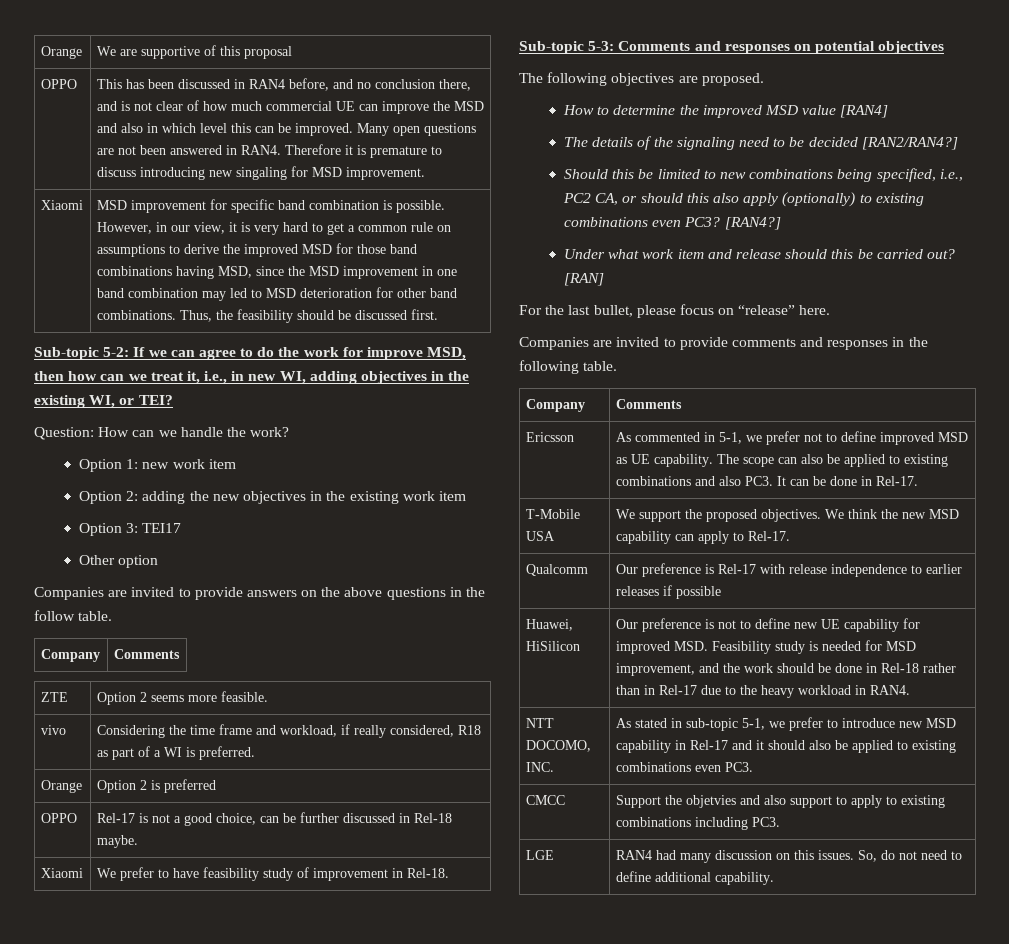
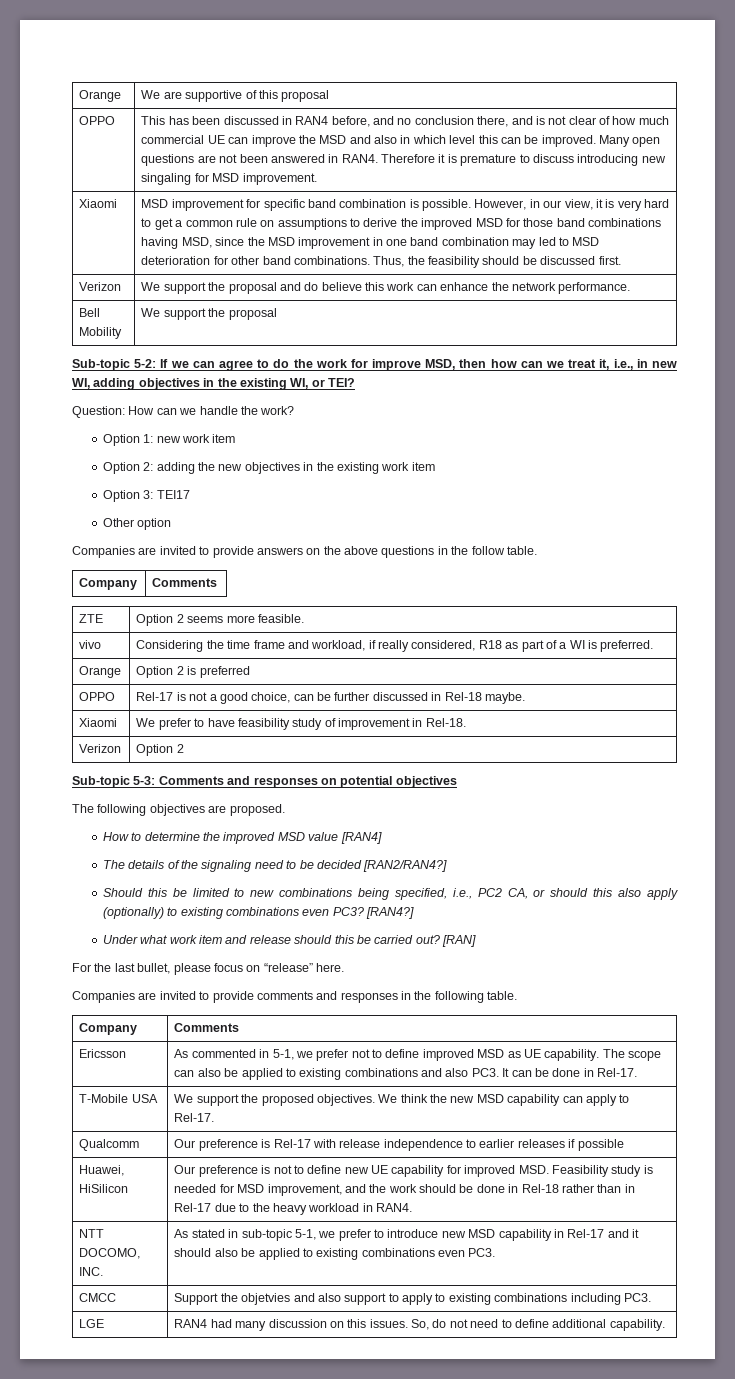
(438, 314) none -> [79,282,122,291] [141,282,631,294] [79,308,101,317] [79,327,123,339] [141,308,277,320] // Verizon | We support the proposal and do believe this work can enhance the network performance. // Bell Mobility | We support the proposal
(449, 873) none -> [79,744,122,753] [136,744,184,756] // Verizon | Option 2

